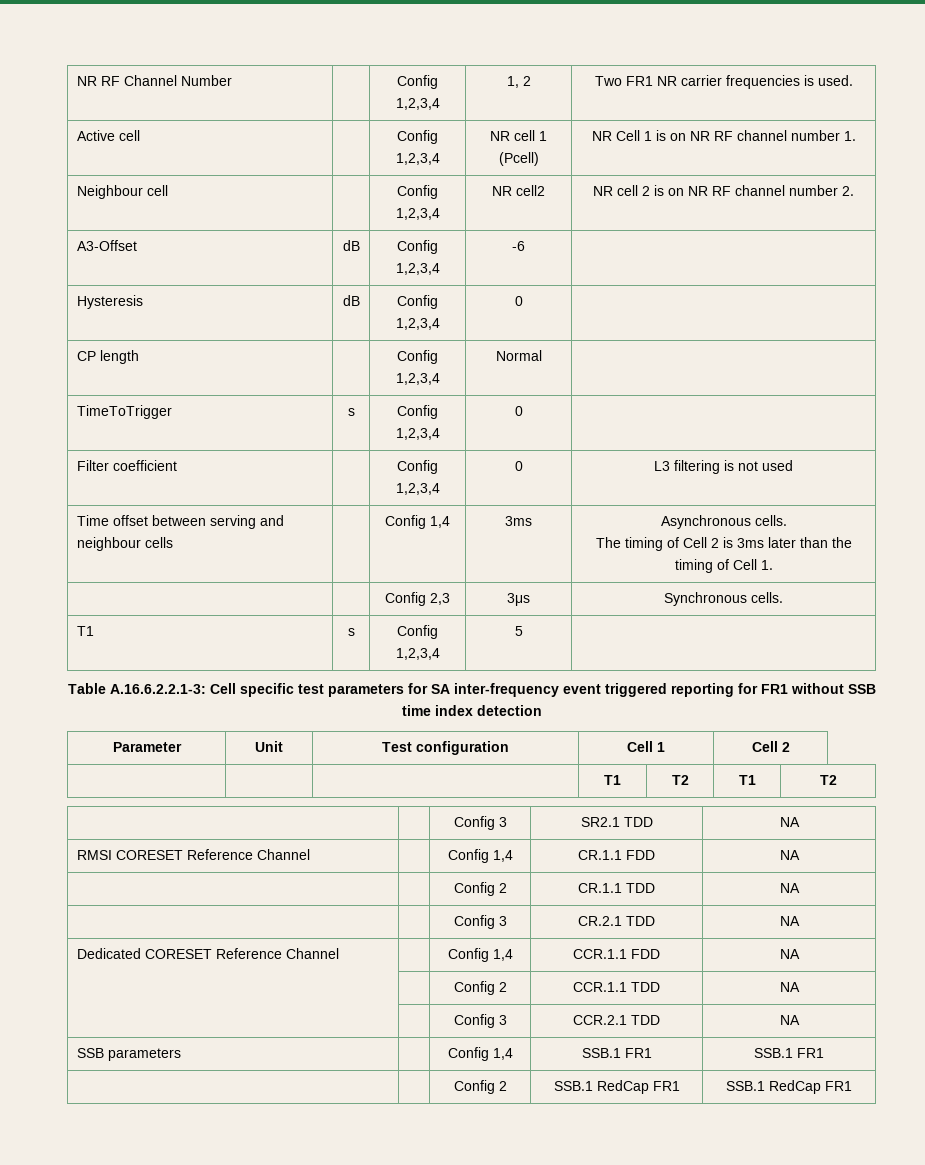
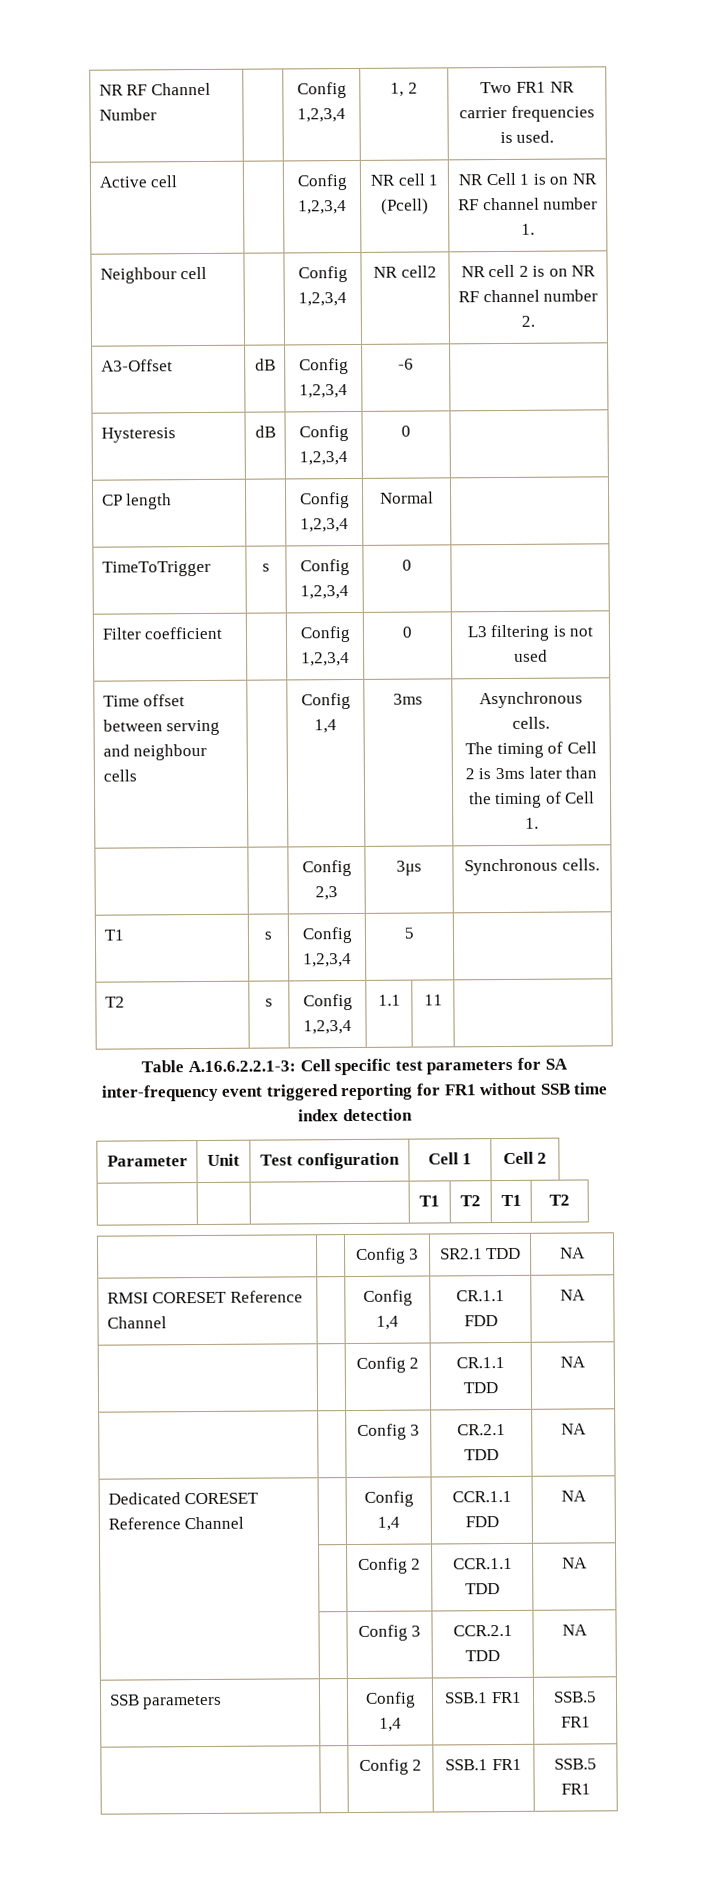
(523, 631) none -> [104,996,125,1008] [265,998,273,1007] [302,994,353,1011] [303,1020,352,1035] [377,994,401,1006] [423,994,443,1006] // T2 | s | Config 1,2,3,4 | 1.1 | 11 |
[754,1048,793,1058] SSB.1 -> [553,1691,597,1703] SSB.5
[596,1080,680,1094] [726,1080,821,1094] RedCap FR1 | SSB.1 RedCap -> [491,1758,522,1771] [554,1758,597,1770] FR1 | SSB.5

